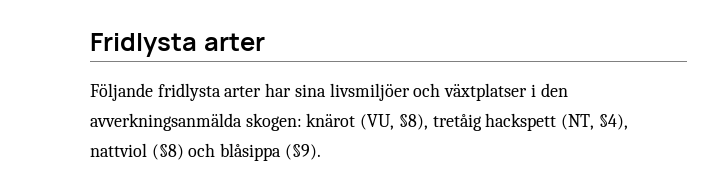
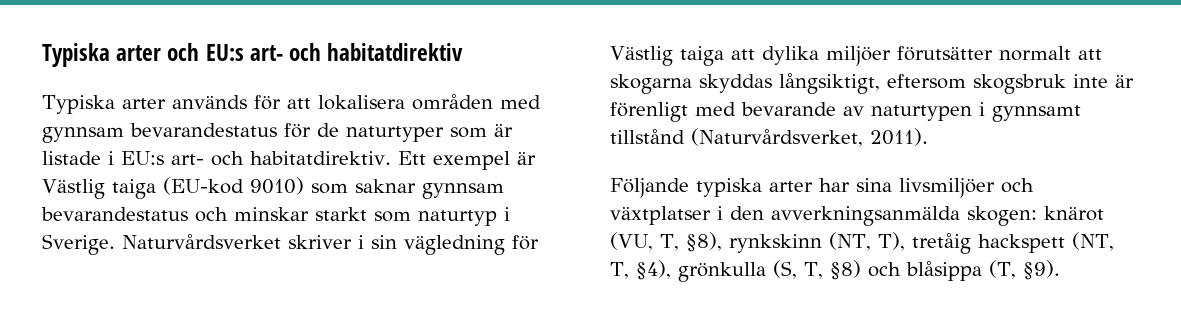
[90,33,265,57] Fridlysta arter -> [42,43,464,67] [42,94,541,114] [42,123,513,143] [42,151,536,170] [42,177,504,199] [41,207,510,226] [42,234,539,255] [610,46,1102,66] [610,73,1134,94] [610,102,1081,122] [610,128,928,147] Typiska arter och EU:s art- och habitatdirektiv // Typiska arter används för att lokalisera områden med gynnsam bevarandestatus för de naturtyper som är listade i EU:s art- och habitatdirektiv. Ett exempel är Västlig taiga (EU-kod 9010) som saknar gynnsam bevarandestatus och minskar starkt som naturtyp i Sverige. Naturvårdsverket skriver i sin vägledning för Västlig taiga att dylika miljöer förutsätter normalt att skogarna skyddas långsiktigt, eftersom skogsbruk inte är förenligt med bevarande av naturtypen i gynnsamt tillstånd (Naturvårdsverket, 2011).
[157,83,221,101] fridlysta -> [696,178,762,197] typiska
[398,113,628,131] [90,143,321,161] §8), tretåig hackspett (NT, §4), nattviol (§8) och blåsippa (§9). -> [660,232,1114,254] [610,260,1060,282] T, §8), rynkskinn (NT, T), tretåig hackspett (NT, T, §4), grönkulla (S, T, §8) och blåsippa (T, §9).

